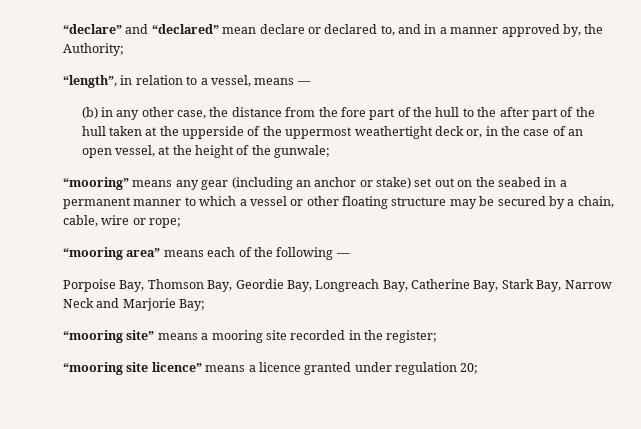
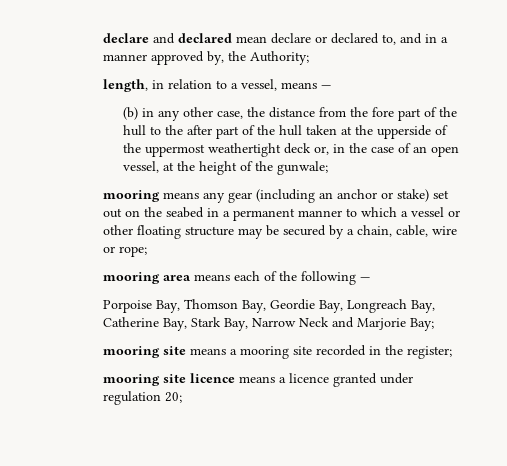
[63,24,219,34] “declare” and “declared” -> [103,33,233,44] declare and declared
[63,75,118,88] “length”, -> [103,79,149,92] length,
[63,177,130,190] “mooring” -> [103,190,161,202] mooring
[63,247,161,260] “mooring area” -> [103,272,192,284] mooring area
[63,330,155,343] “mooring site” -> [103,346,187,358] mooring site
[63,362,202,375] “mooring site licence” -> [103,373,236,386] mooring site licence

